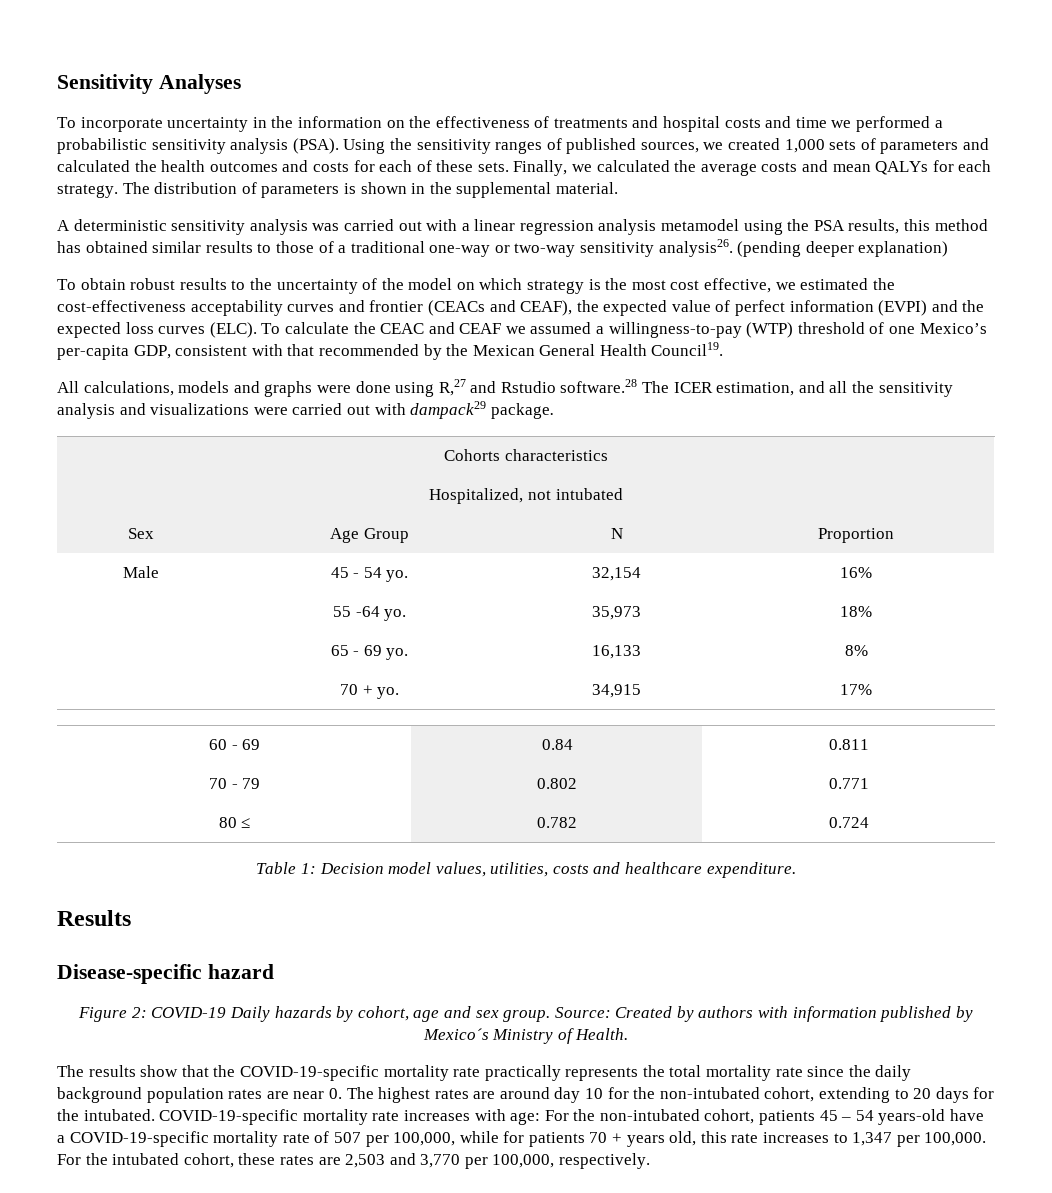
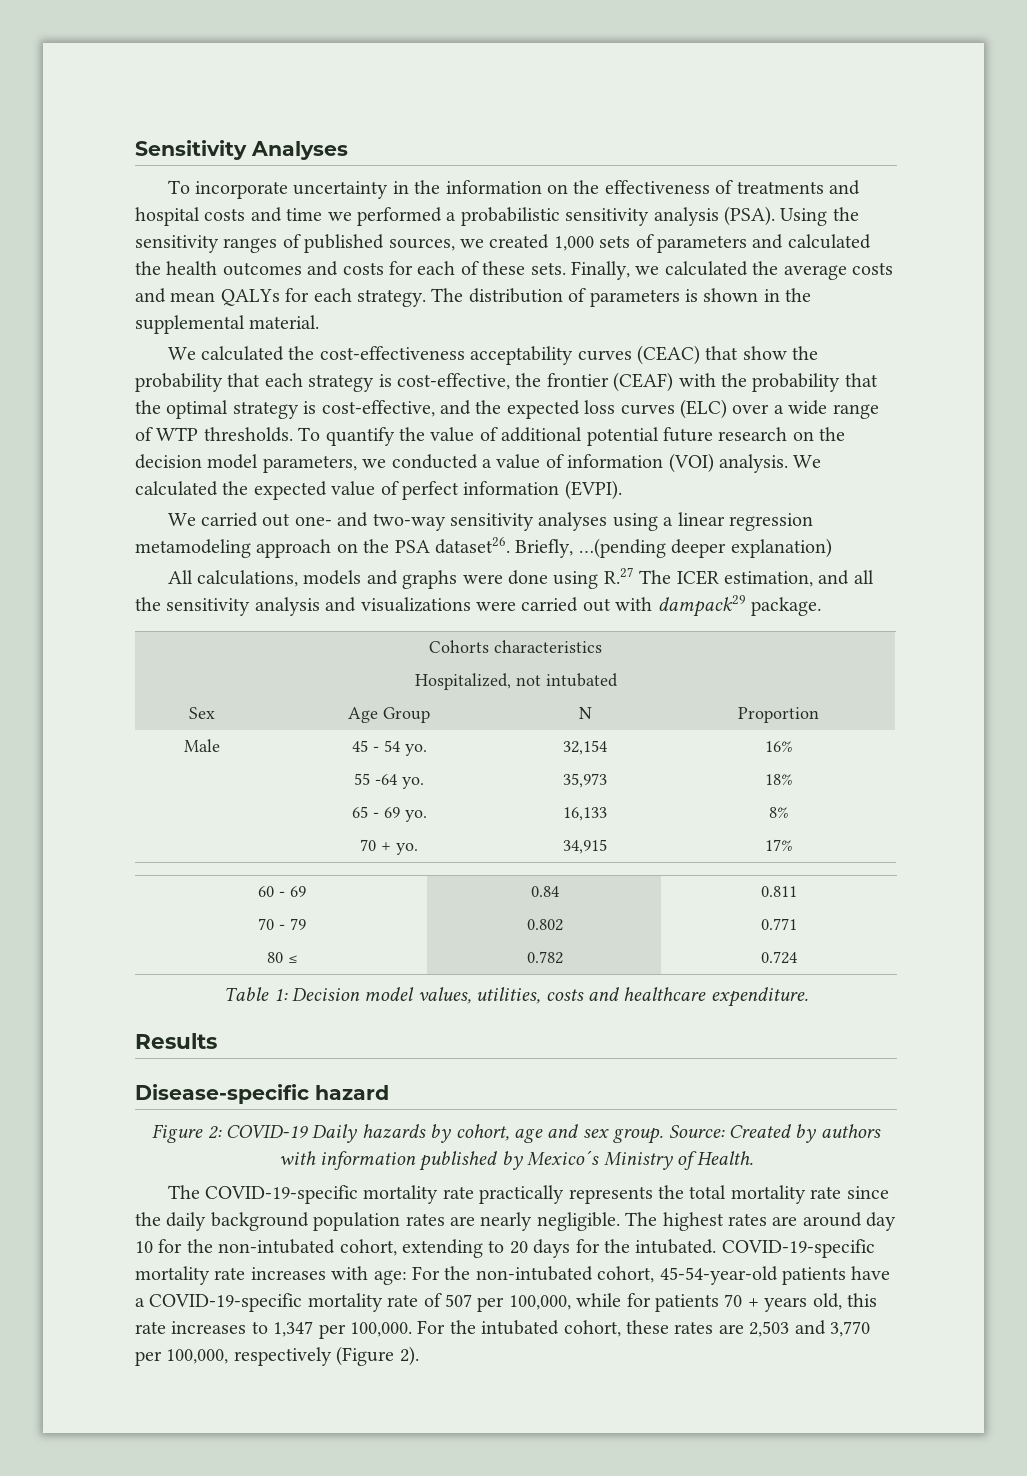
[57,219,988,235] [57,239,949,257] [57,278,895,294] [57,300,573,316] A deterministic sensitivity analysis was carried out with a linear regression analysis metamodel using the PSA results, this method has obtained similar results to those of a traditional one-way or two-way sensitivity analysis26. (pending deeper explanation) // To obtain robust results to the uncertainty of the model on which strategy is the most cost effective, we estimated the cost-effectiveness acceptability curves and frontier (CEACs and CEAF), -> [167,345,819,365] [135,372,878,392] [135,399,879,419] [135,427,846,446] [135,453,822,473] [135,481,218,496] We calculated the cost-effectiveness acceptability curves (CEAC) that show the probability that each strategy is cost-effective, the frontier (CEAF) with the probability that the optimal strategy is cost-effective, and the expected loss curves (ELC) over a wide range of WTP thresholds. To quantify the value of additional potential future research on the decision model parameters, we conducted a value of information (VOI) analysis. We calculated
[878,300,985,316] [57,322,987,338] [57,342,724,360] (EVPI) and the expected loss curves (ELC). To calculate the CEAC and CEAF we assumed a willingness-to-pay (WTP) threshold of one Mexico’s per-capita GDP, consistent with that recommended by the Mexican General Health Council19. -> [564,480,622,500] [167,512,813,531] [135,537,832,558] (EVPI). // We carried out one- and two-way sensitivity analyses using a linear regression metamodeling approach on the PSA dataset26. Briefly, …(pending deeper explanation)
[438,379,638,396] R,27 and Rstudio software.28 -> [603,567,634,584] R.27
[88,1065,236,1077] results show that the -> (200, 1192) none
[293,1088,342,1099] near 0. -> [480,1212,620,1231] nearly negligible.
[759,1109,946,1125] patients 45 – 54 years-old -> [659,1266,846,1285] 45-54-year-old patients
[559,1153,651,1169] respectively. -> [233,1346,419,1366] respectively (Figure 2).

